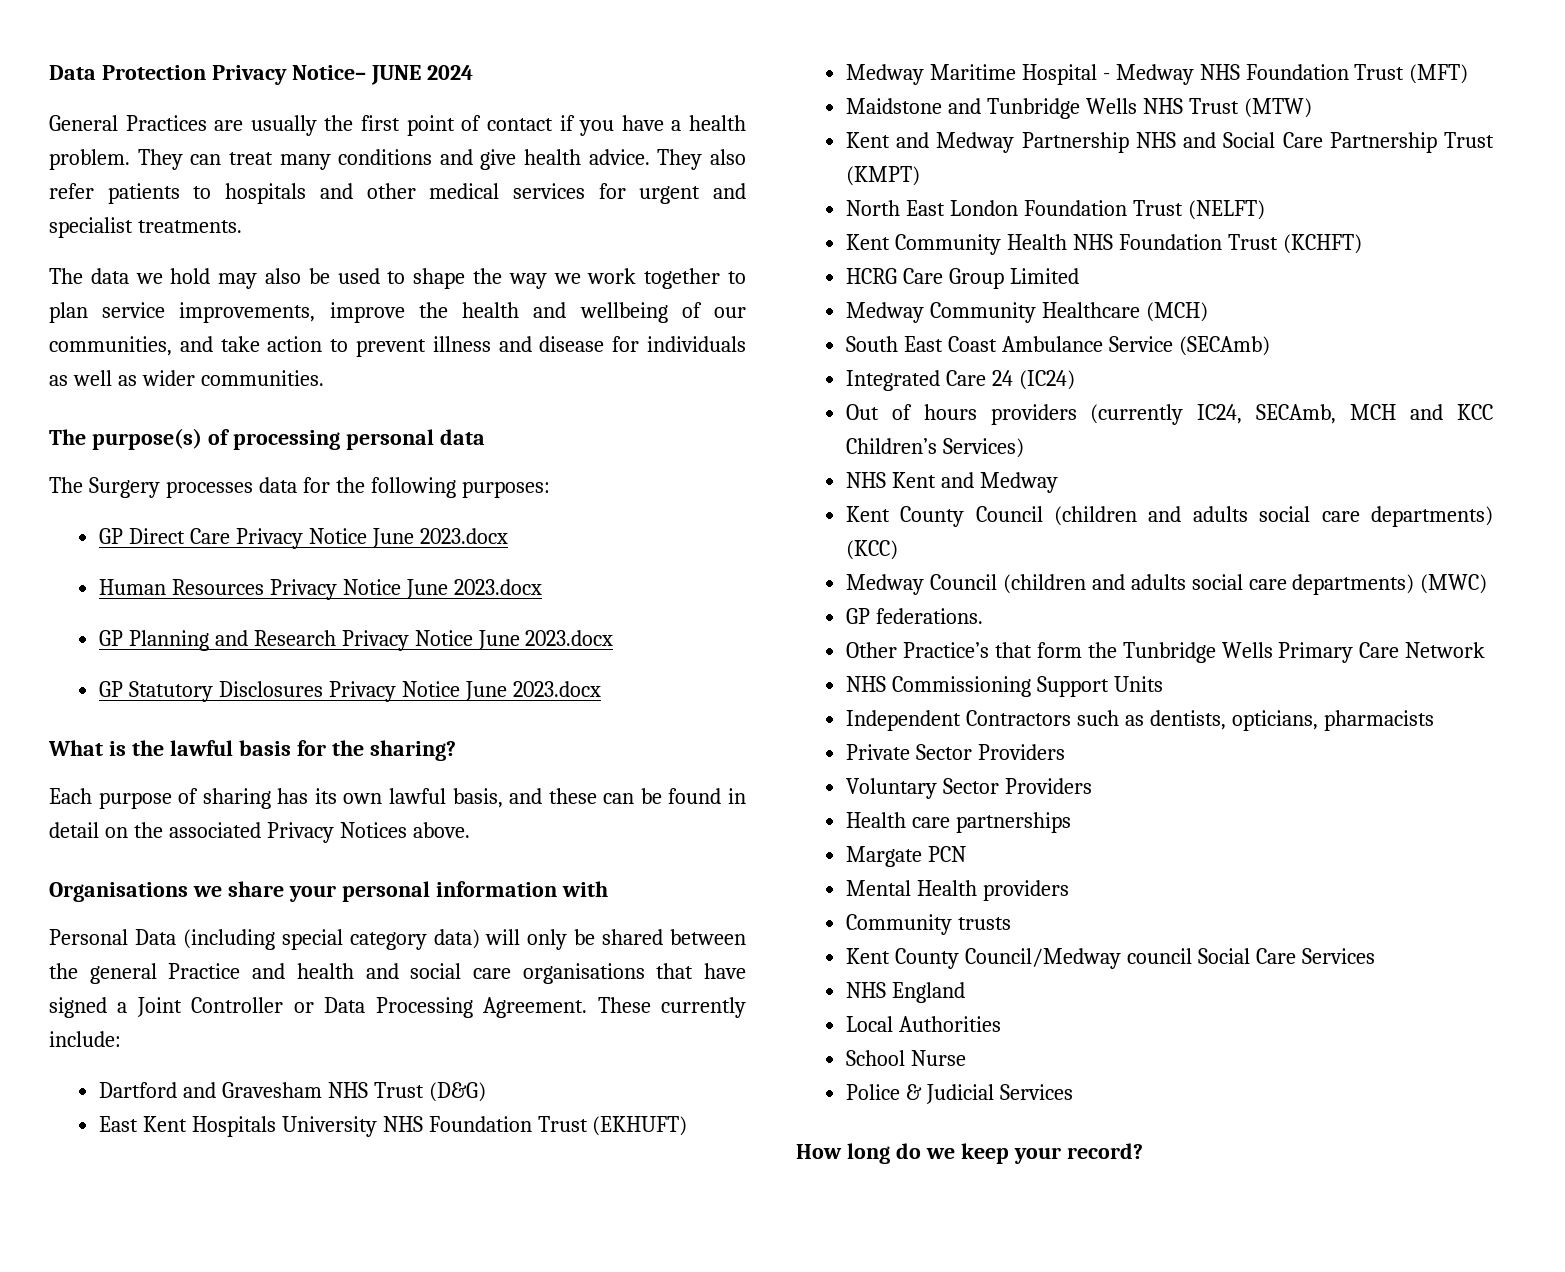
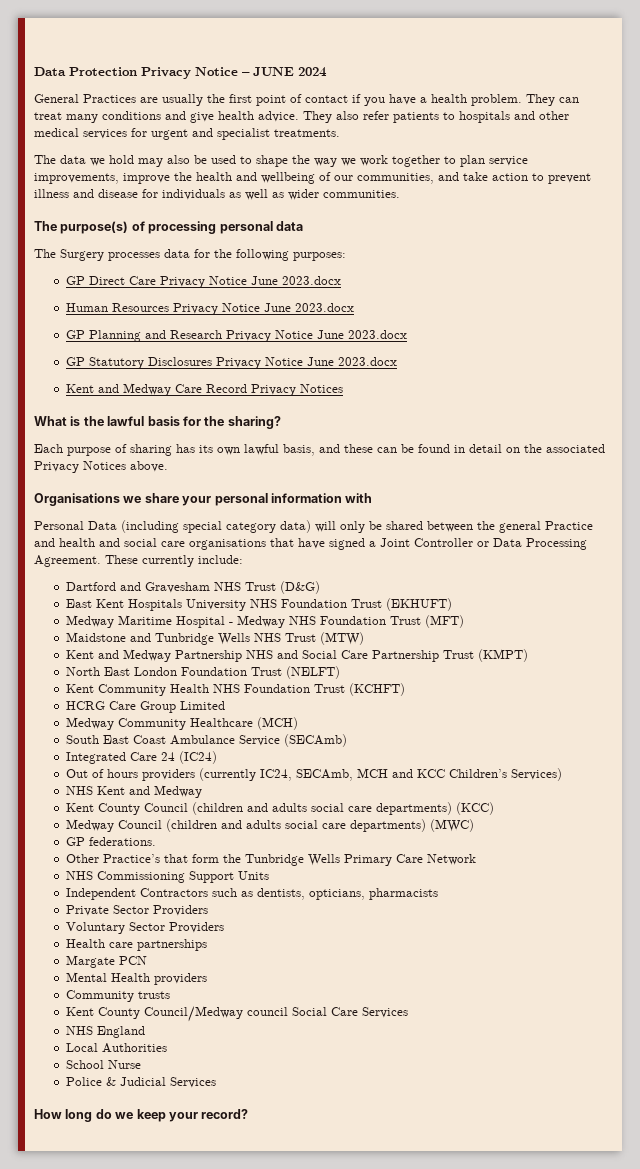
[291,65,366,80] Notice– -> [195,67,250,76] Notice –
(601, 689) none -> [65,383,343,396] // Kent and Medway Care Record Privacy Notices

